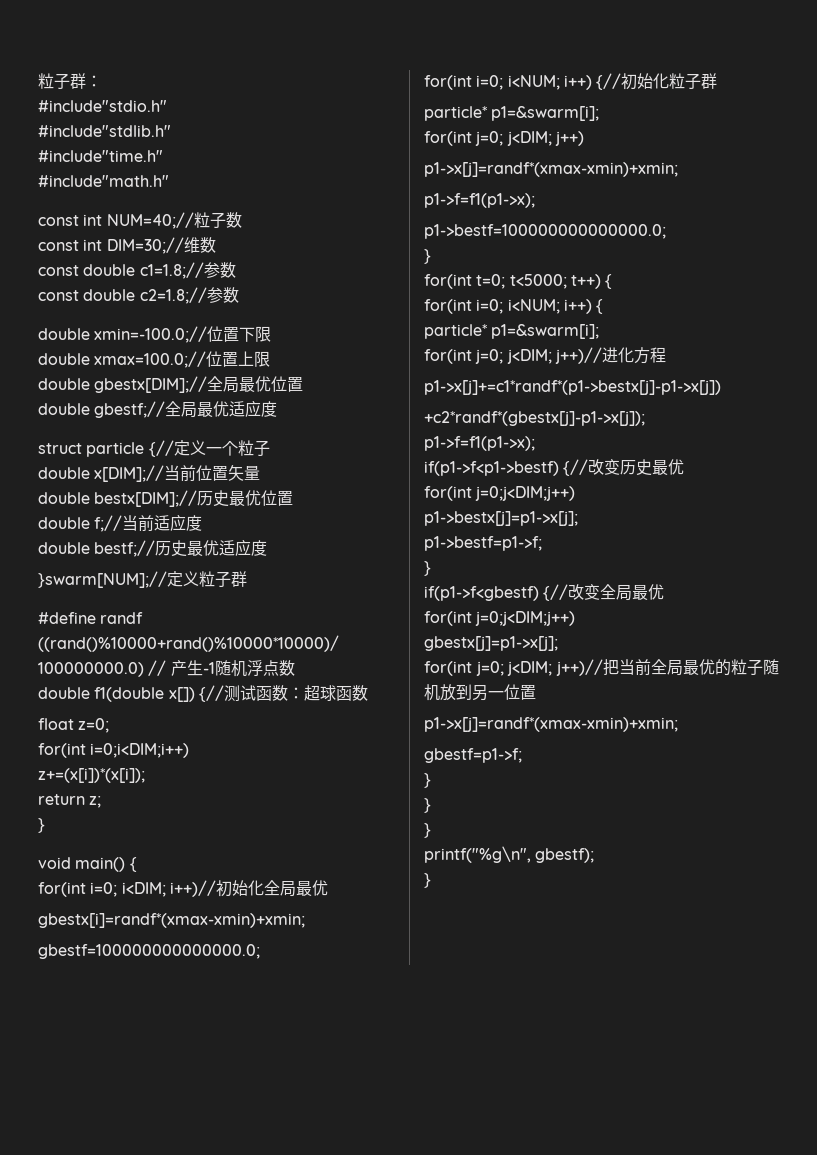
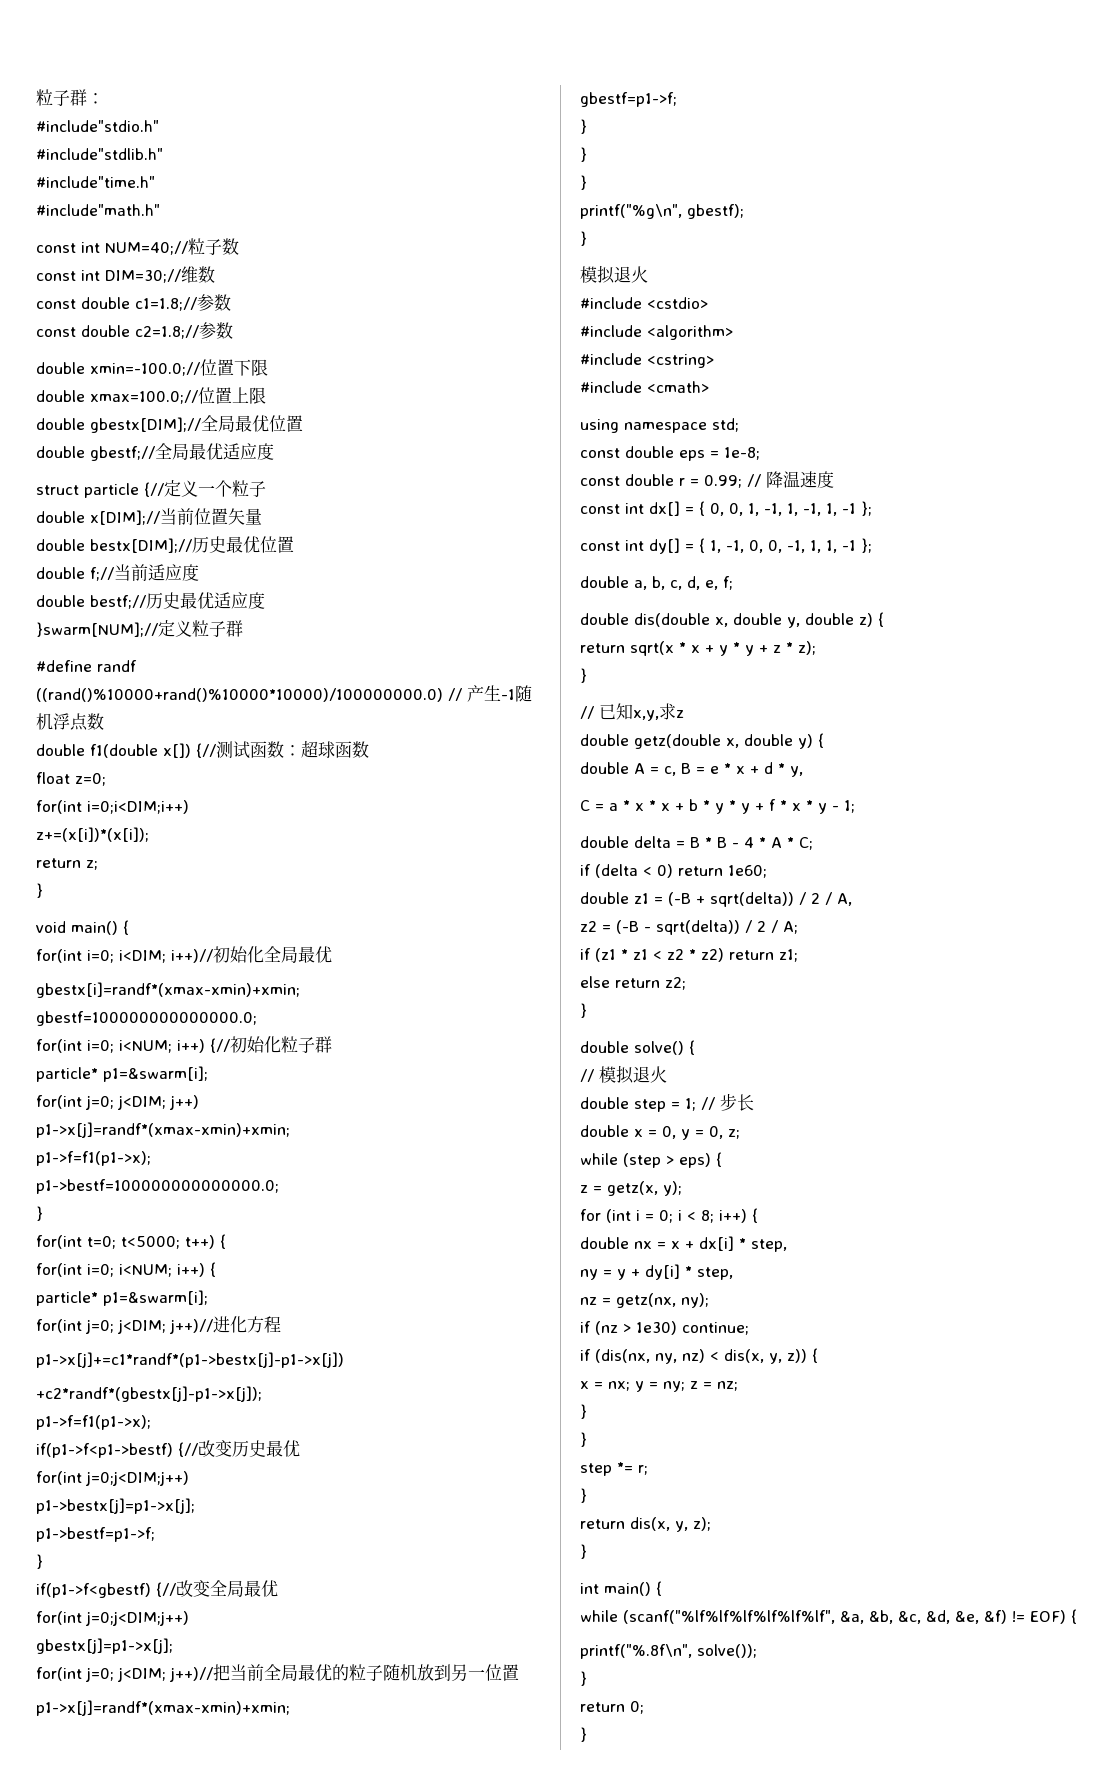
(431, 880) none -> [580,265,648,284] [580,297,708,309] [580,325,733,340] [580,353,714,368] [580,381,709,393] [580,418,739,433] [580,446,760,461] [580,471,834,488] [580,501,872,516] [580,538,872,554] [580,576,733,590] [580,612,884,628] [580,641,816,656] [580,668,587,683] [580,703,684,721] [580,733,824,749] [580,762,803,777] [580,799,855,814] [580,836,813,850] [580,864,767,878] [580,892,852,907] [580,920,798,935] [580,948,798,962] [580,976,686,990] [580,1003,587,1018] [580,1040,695,1055] [580,1065,667,1084] [580,1093,754,1112] [580,1125,740,1140] [580,1152,722,1168] [580,1181,682,1196] [580,1208,758,1223] [580,1236,787,1252] [580,1264,733,1280] [580,1293,709,1308] [580,1321,749,1335] [580,1348,818,1364] [580,1381,738,1392] [580,1404,587,1419] [580,1432,587,1447] [580,1462,648,1476] [580,1488,587,1503] [580,1517,711,1532] [580,1544,587,1559] [580,1581,662,1596] [580,1609,1077,1624] [580,1644,757,1659] [580,1671,587,1686] [580,1701,644,1714] [580,1727,587,1742] // 模拟退火 // #include <cstdio> // #include <algorithm> // #include <cstring> // #include <cmath> // using namespace std; // const double eps = 1e-8; // const double r = 0.99; // 降温速度 // const int dx[] = { 0, 0, 1, -1, 1, -1, 1, -1 }; // const int dy[] = { 1, -1, 0, 0, -1, 1, 1, -1 }; // double a, b, c, d, e, f; // double dis(double x, double y, double z) { // return sqrt(x * x + y * y + z * z); // } // // 已知x,y,求z // double getz(double x, double y) { // double A = c, B = e * x + d * y, // C = a * x * x + b * y * y + f * x * y - 1; // double delta = B * B - 4 * A * C; // if (delta < 0) return 1e60; // double z1 = (-B + sqrt(delta)) / 2 / A, // z2 = (-B - sqrt(delta)) / 2 / A; // if (z1 * z1 < z2 * z2) return z1; // else return z2; // } // double solve() { // // 模拟退火 // double step = 1; // 步长 // double x = 0, y = 0, z; // while (step > eps) { // z = getz(x, y); // for (int i = 0; i < 8; i++) { // double nx = x + dx[i] * step, // ny = y + dy[i] * step, // nz = getz(nx, ny); // if (nz > 1e30) continue; // if (dis(nx, ny, nz) < dis(x, y, z)) { // x = nx; y = ny; z = nz; // } // } // step *= r; // } // return dis(x, y, z); // } // int main() { // while (scanf("%lf%lf%lf%lf%lf%lf", &a, &b, &c, &d, &e, &f) != EOF) { // printf("%.8f\n", solve()); // } // return 0; // }

